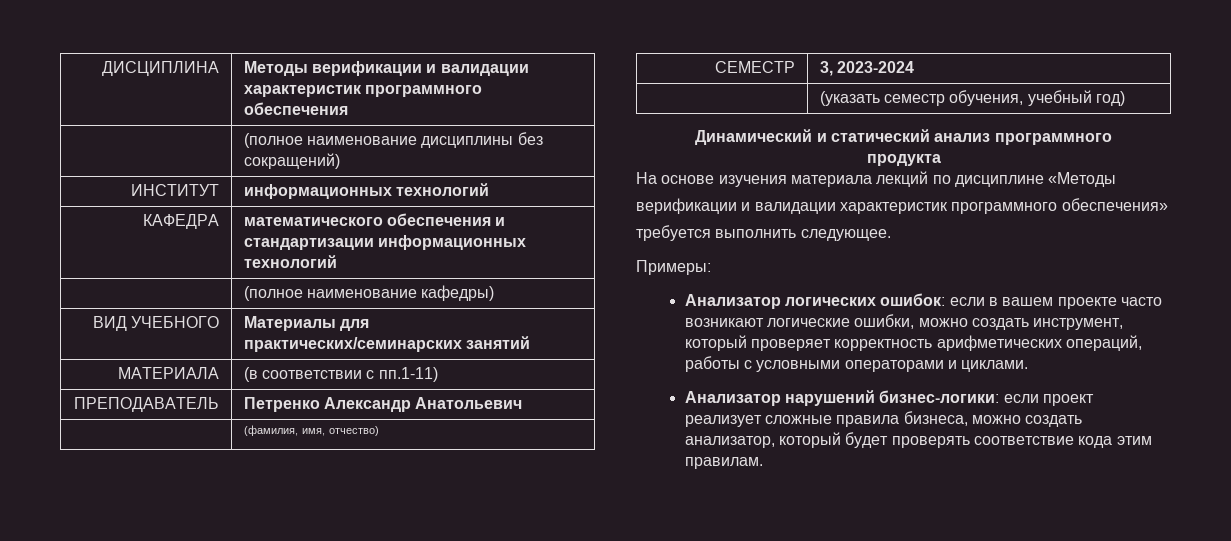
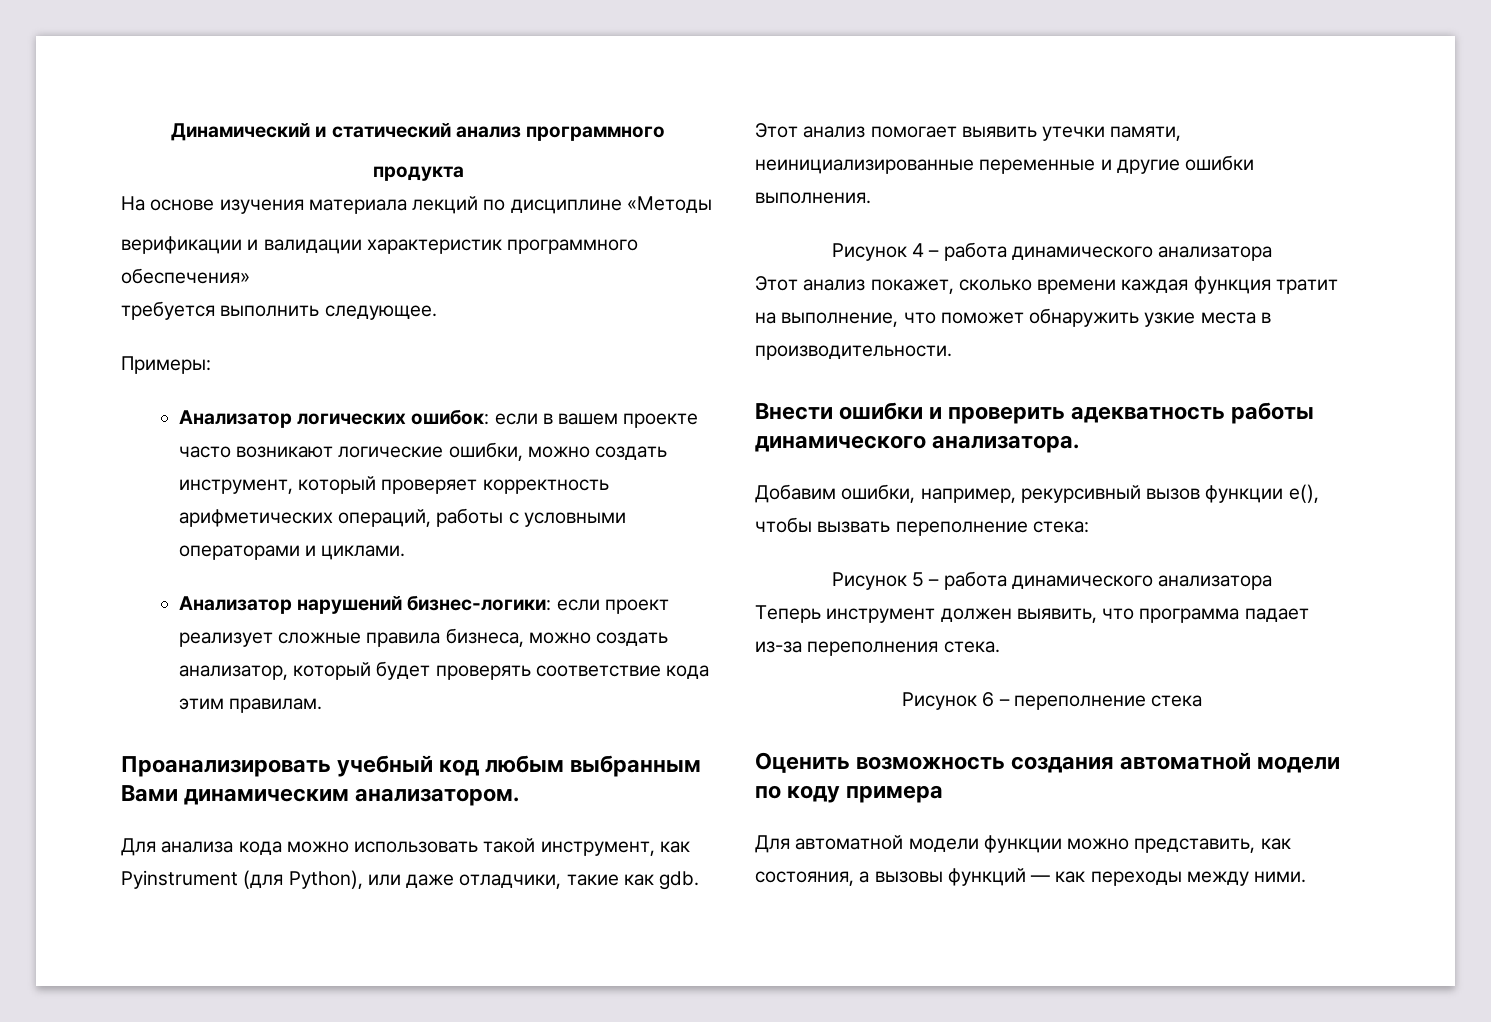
[102,61,220,76] [243,61,529,76] [243,85,483,97] [243,102,348,115] [243,132,543,148] [243,153,340,169] [131,184,220,196] [243,183,490,199] [143,214,220,229] [243,213,506,226] [243,235,527,250] [243,255,337,268] [243,285,495,301] [92,316,220,331] [243,316,370,331] [243,336,531,352] [118,367,220,379] [243,367,438,382] [74,397,220,412] [243,397,523,412] [243,425,380,436] [715,61,796,73] [819,61,915,76] [819,90,1125,106] ДИСЦИПЛИНА | Методы верификации и валидации характеристик программного обеспечения // | (полное наименование дисциплины без сокращений) // ИНСТИТУТ | информационных технологий // КАФЕДРА | математического обеспечения и стандартизации информационных технологий // | (полное наименование кафедры) // ВИД УЧЕБНОГО | Материалы для практических/семинарских занятий // МАТЕРИАЛА | (в соответствии с пп.1-11) // ПРЕПОДАВАТЕЛЬ | Петренко Александр Анатольевич // | (фамилия, имя, отчество) // СЕМЕСТР | 3, 2023-2024 // | (указать семестр обучения, учебный год) // -> (170, 132) none
(763, 463) none -> [121,755,702,777] [121,785,520,806] [121,838,690,856] [121,870,700,890] [755,123,1182,141] [755,155,1255,174] [755,192,871,204] [831,242,1273,261] [755,276,1338,294] [755,308,1271,327] [755,345,952,360] [755,402,1315,424] [755,435,1080,453] [755,484,1319,503] [755,517,1089,536] [831,571,1273,590] [755,605,1309,623] [755,641,1000,656] [901,692,1203,710] [755,752,1341,773] [755,785,944,803] [755,835,1291,853] [755,868,1307,886] // Проанализировать учебный код любым выбранным Вами динамическим анализатором. // Для анализа кода можно использовать такой инструмент, как Pyinstrument (для Python), или даже отладчики, такие как gdb. Этот анализ помогает выявить утечки памяти, неинициализированные переменные и другие ошибки выполнения. // Рисунок 4 – работа динамического анализатора // Этот анализ покажет, сколько времени каждая функция тратит на выполнение, что поможет обнаружить узкие места в производительности. // Внести ошибки и проверить адекватность работы динамического анализатора. // Добавим ошибки, например, рекурсивный вызов функции e(), чтобы вызвать переполнение стека: // Рисунок 5 – работа динамического анализатора // Теперь инструмент должен выявить, что программа падает из-за переполнения стека. // Рисунок 6 – переполнение стека // Оценить возможность создания автоматной модели по коду примера // Для автоматной модели функции можно представить, как состояния, а вызовы функций — как переходы между ними.

